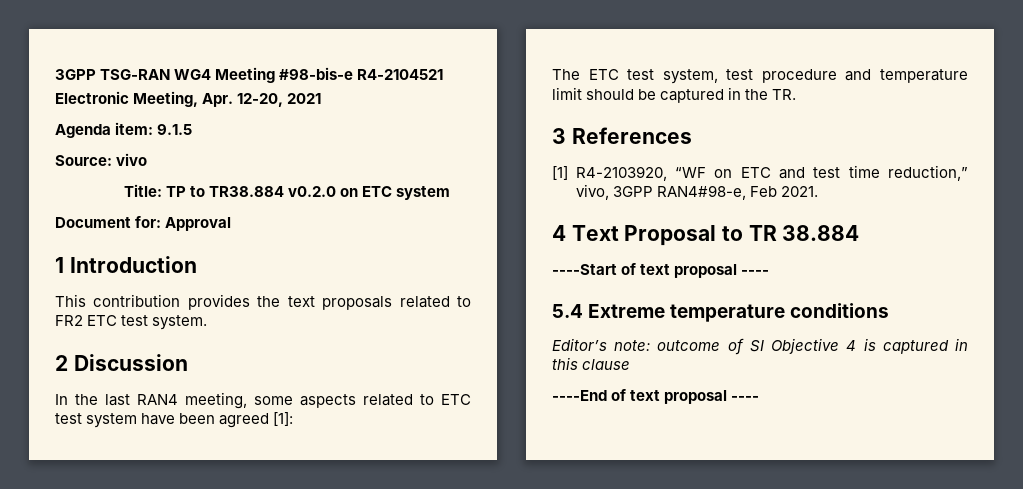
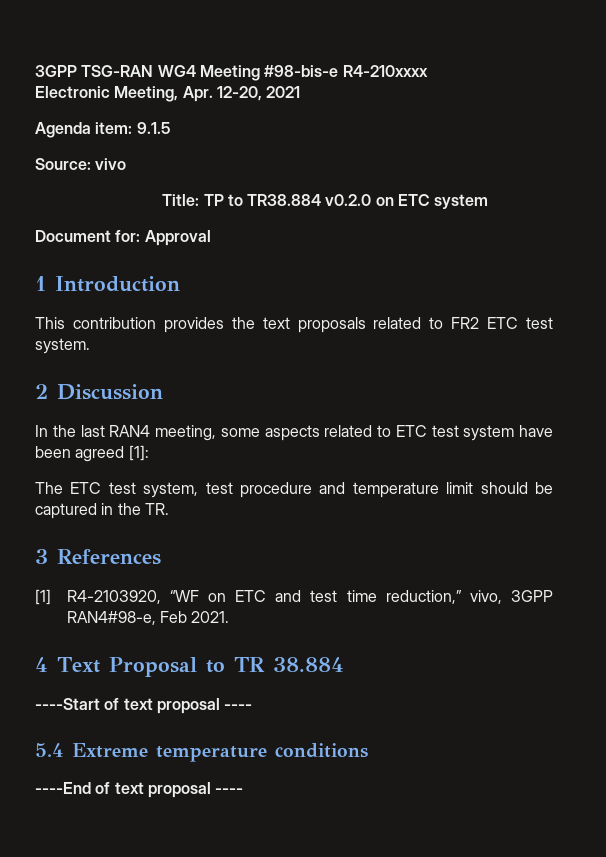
[357,69,444,80] R4-2104521 -> [342,65,428,77] R4-210xxxx
[552,338,968,355] [552,357,631,370] // Editor’s note: outcome of SI Objective 4 is captured in this clause -> (368, 750) none

